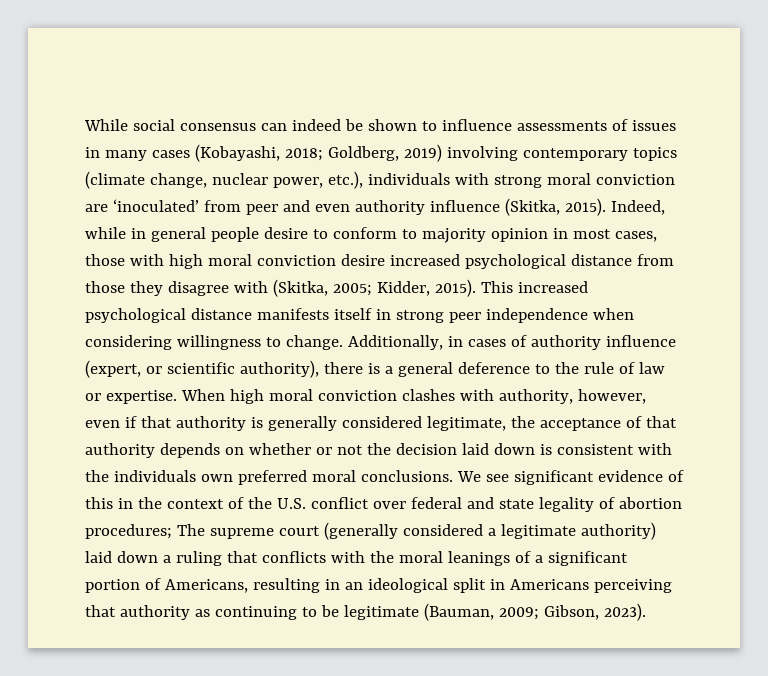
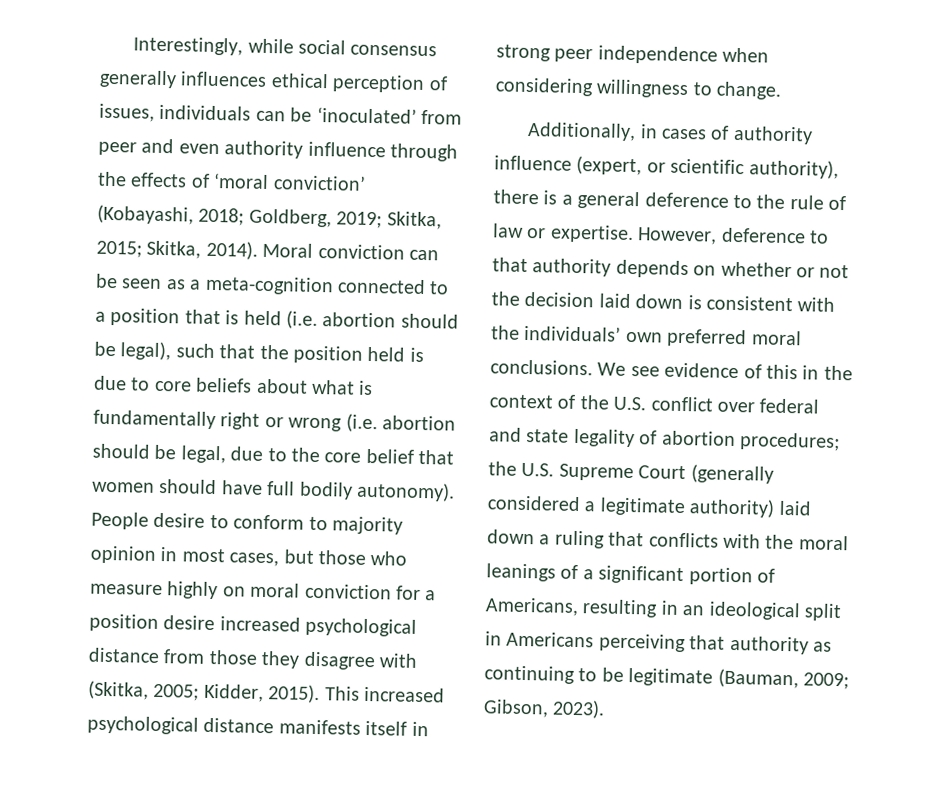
[84,119,676,131] [85,144,677,162] [85,171,675,189] [85,204,108,212] While social consensus can indeed be shown to influence assessments of issues in many cases (Kobayashi, 2018; Goldberg, 2019) involving contemporary topics (climate change, nuclear power, etc.), individuals with strong moral conviction are -> [133,36,438,57] [99,69,448,93] [99,103,313,122] Interestingly, while social consensus generally influences ethical perception of issues, individuals can be
[504,198,665,216] [85,227,259,242] (Skitka, 2015). Indeed, while in general people -> [390,143,458,162] [97,171,366,191] [97,204,442,230] [96,240,439,261] [95,273,450,296] [95,308,459,329] [94,341,424,364] [94,375,374,396] [93,409,456,433] [92,443,455,465] [92,478,455,502] [91,511,149,530] through the effects of ‘moral conviction’ (Kobayashi, 2018; Goldberg, 2019; Skitka, 2015; Skitka, 2014). Moral conviction can be seen as a meta-cognition connected to a position that is held (i.e. abortion should be legal), such that the position held is due to core beliefs about what is fundamentally right or wrong (i.e. abortion should be legal, due to the core belief that women should have full bodily autonomy). People
[85,254,336,269] those with high moral conviction -> [283,549,408,566] [90,581,437,601] [89,613,159,632] but those who measure highly on moral conviction for a position
(343, 342) none -> (783, 90) //
[180,389,646,404] [85,416,642,431] When high moral conviction clashes with authority, however, even if that authority is generally considered legitimate, the acceptance of -> [637,227,829,245] However, deference to
[113,470,196,482] individuals -> [524,324,622,342] individuals’
[513,470,594,485] significant -> (660, 371) none
[176,524,320,539] The supreme court -> [488,461,687,482] the U.S. Supreme Court

